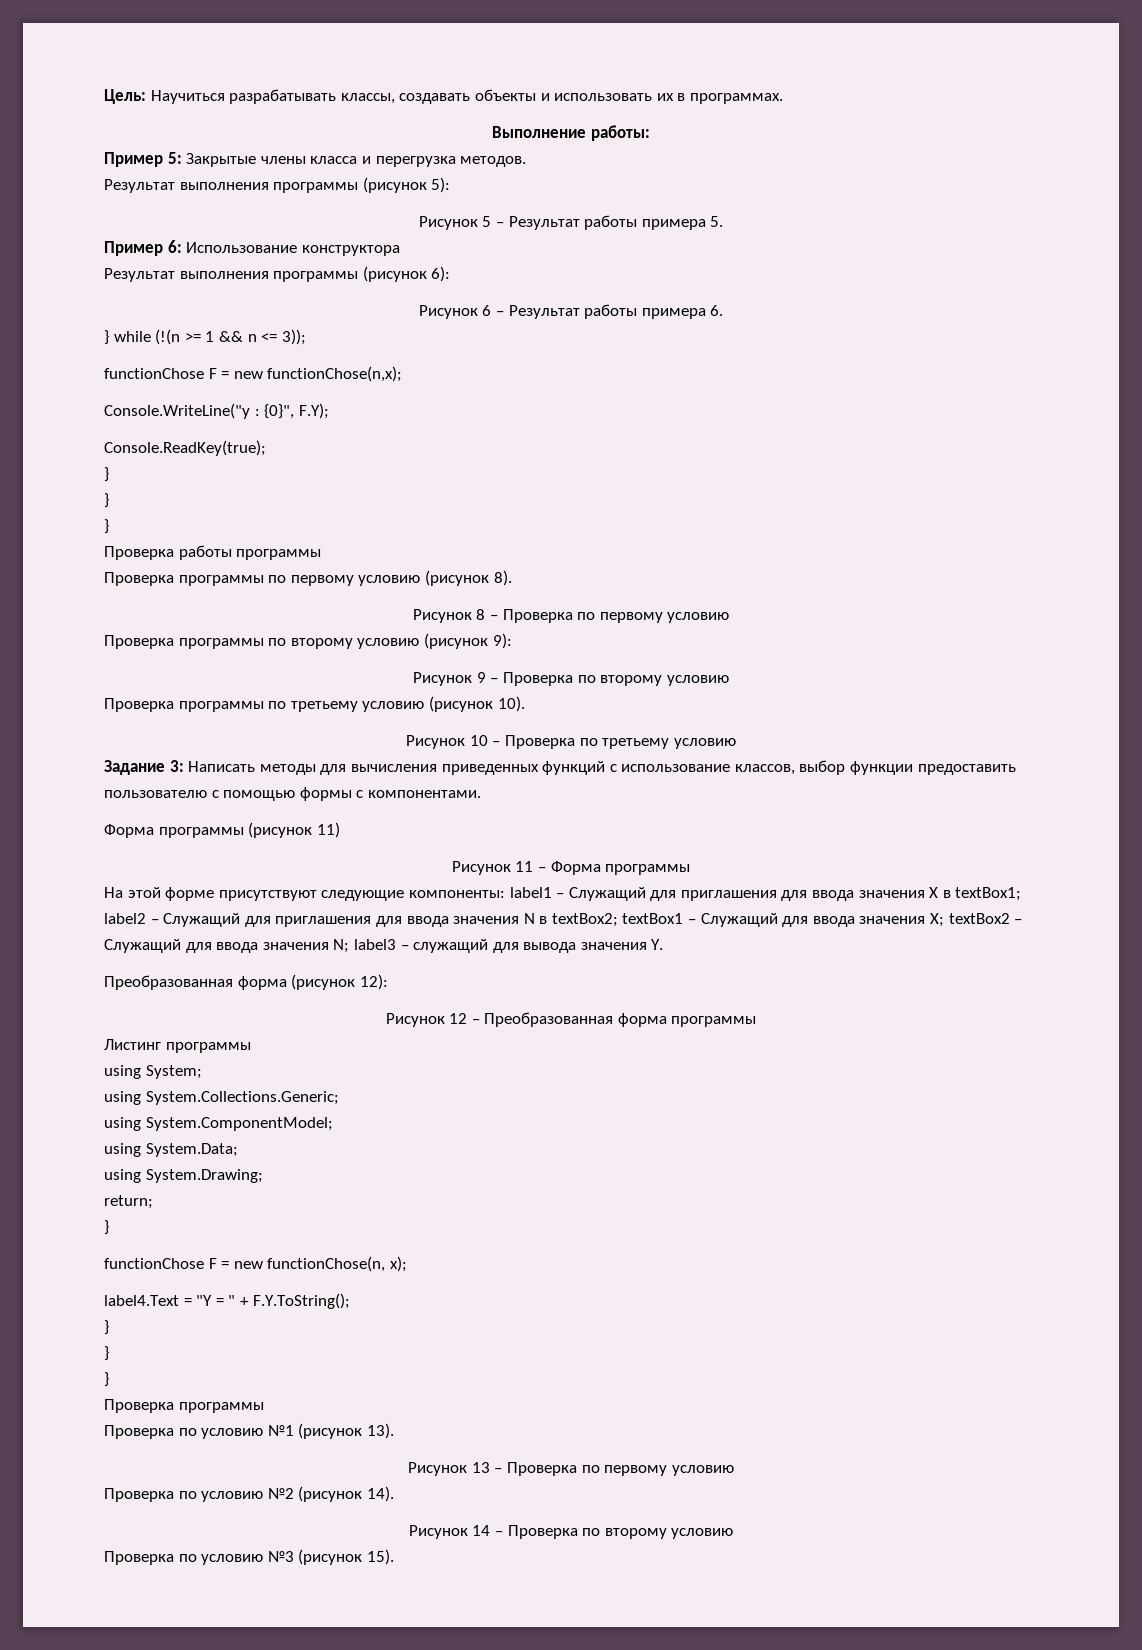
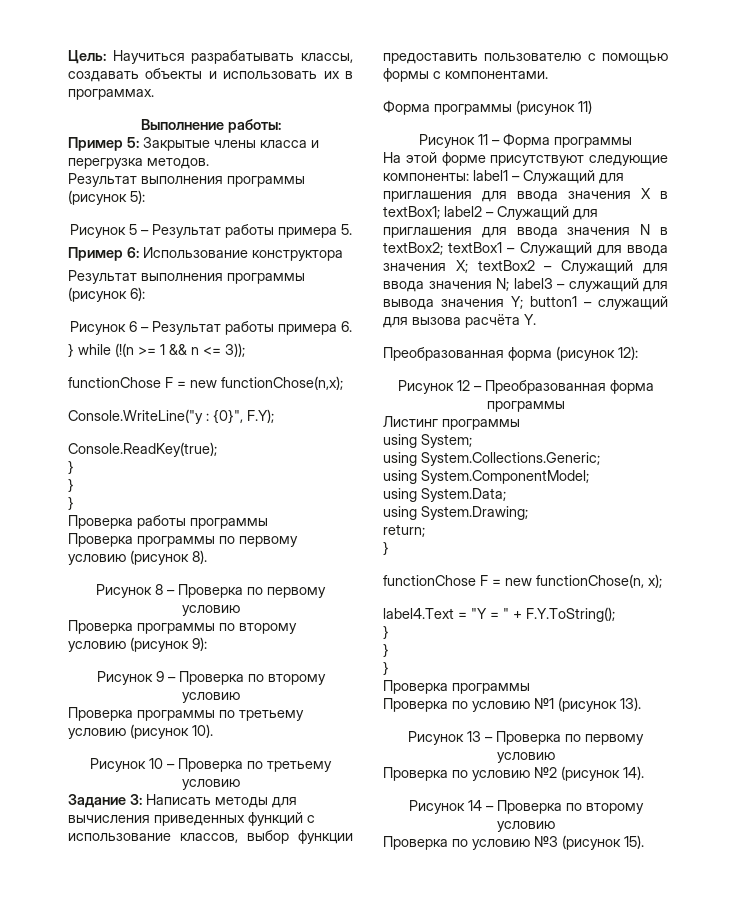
(647, 946) none -> [511,296,668,310] [383,314,520,328] Y; button1 – служащий для вызова расчёта

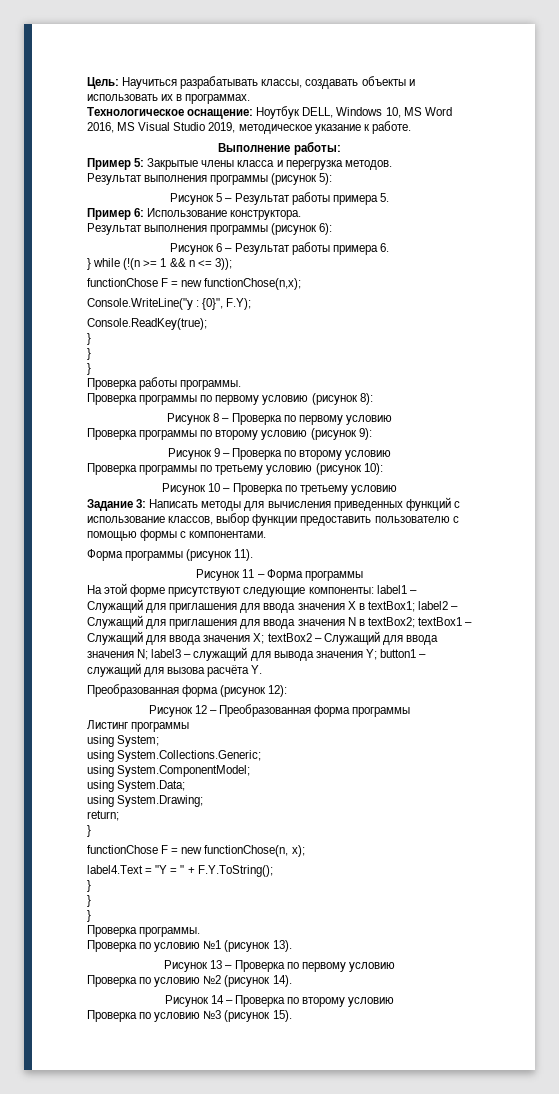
(154, 94) none -> [87,106,452,119] [87,121,411,134] // Технологическое оснащение: Ноутбук DELL, Windows 10, MS Word 2016, MS Visual Studio 2019, методическое указание к работе.
[252,250,343,261] конструктора -> [230,210,302,220] конструктора.
[190,518,268,529] программы -> [180,380,242,390] программы.
[192,550,207,564] 8). -> [359,393,373,405] 8):
[192,724,213,738] 10). -> [363,463,383,475] 10):
[578,100,592,114] 11) -> [234,549,254,561] 11).
[452,683,530,694] программы -> [139,927,201,937] программы.

